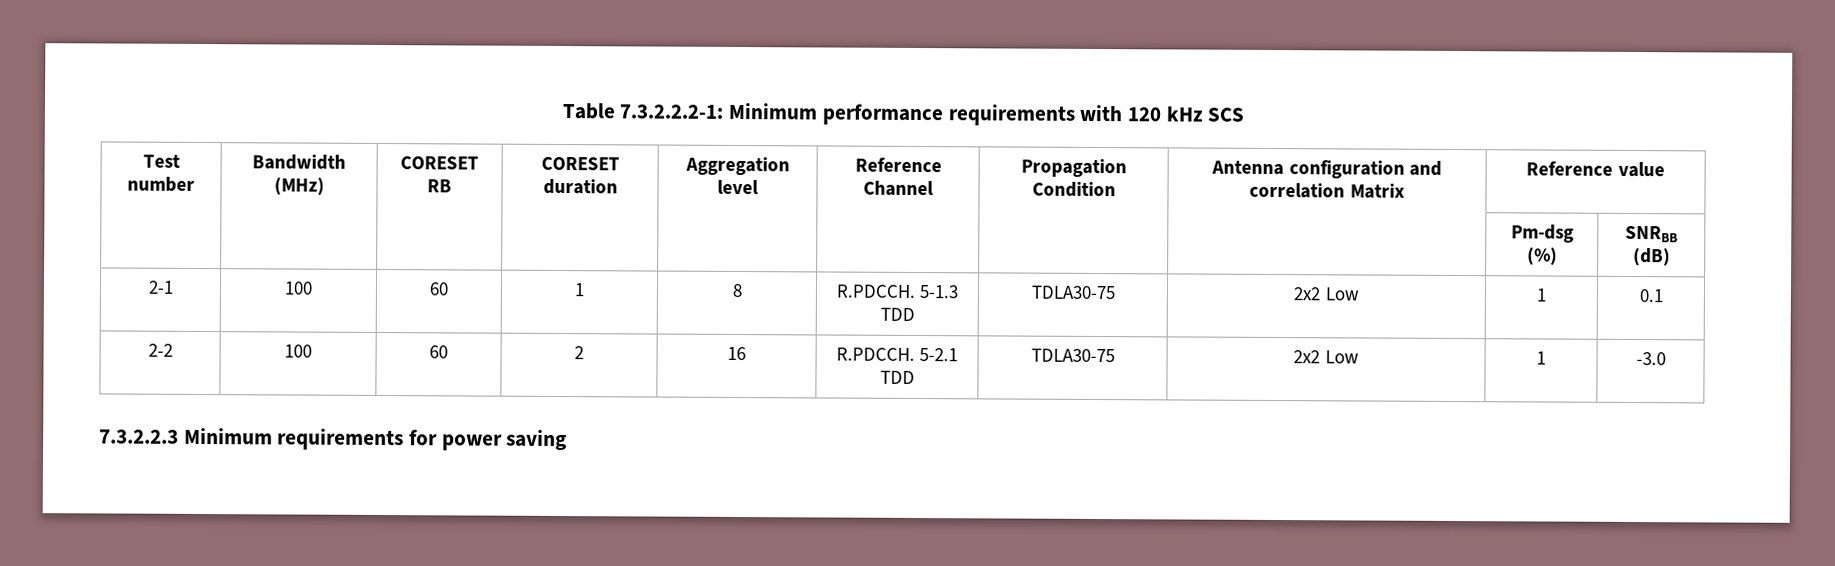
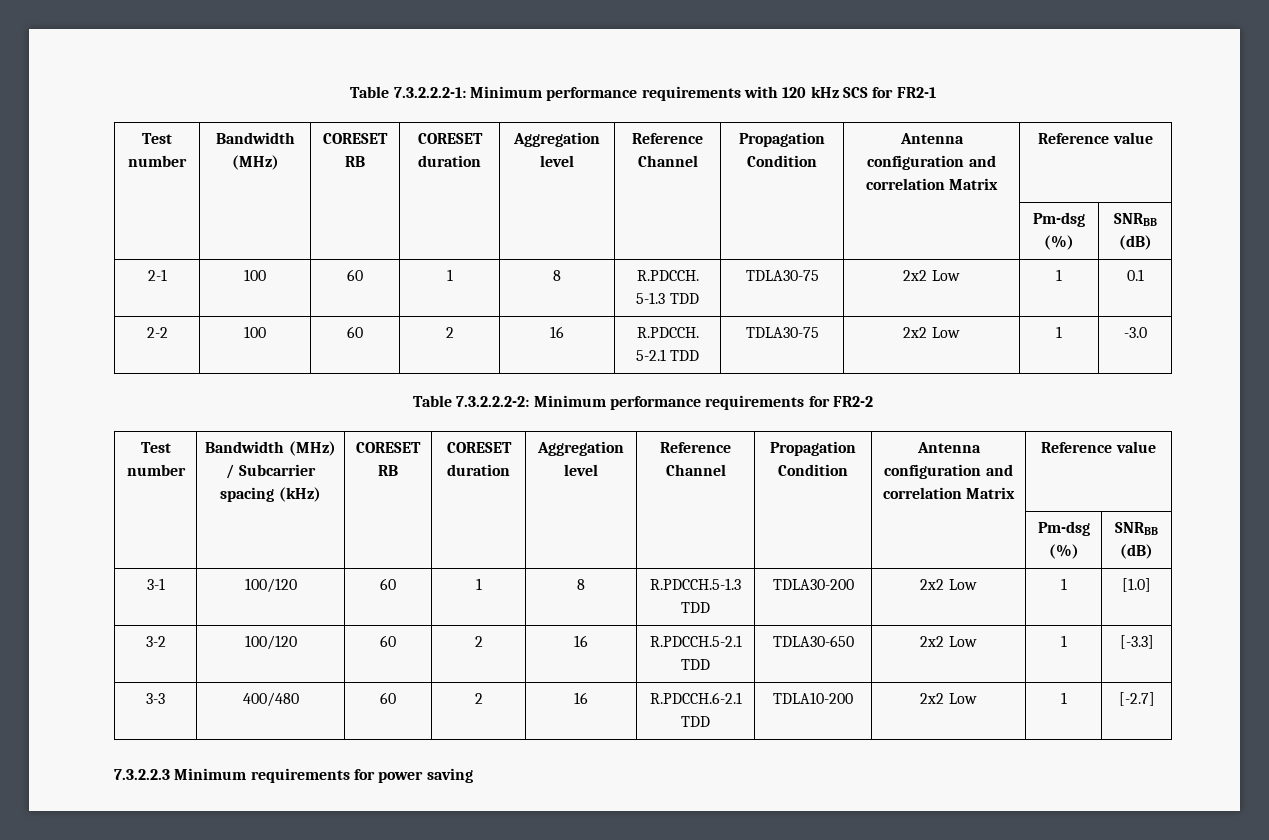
(1245, 114) none -> [872,87,936,98] for FR2-1
(1666, 359) none -> [413,395,873,410] [140,442,171,453] [126,464,186,476] [205,441,336,456] [226,464,316,479] [220,487,321,502] [356,442,421,453] [378,465,398,476] [446,442,512,453] [447,464,511,476] [537,441,624,456] [564,464,598,476] [660,442,731,453] [665,464,726,476] [770,441,856,456] [778,464,848,476] [916,442,981,453] [884,464,1013,479] [882,487,1016,499] [1041,441,1156,453] [1037,521,1090,536] [1048,544,1079,559] [1115,522,1158,535] [1120,544,1153,559] [146,578,165,590] [244,578,297,593] [380,578,397,590] [475,578,482,590] [577,579,585,590] [650,578,741,590] [681,602,710,613] [772,579,854,590] [920,579,977,590] [1060,578,1067,590] [1122,578,1151,592] [145,636,166,647] [244,635,297,650] [380,635,397,647] [474,636,483,647] [574,635,588,647] [649,635,742,647] [681,659,710,670] [772,635,854,647] [920,636,977,647] [1060,635,1067,647] [1119,635,1154,649] [146,693,165,704] [242,692,299,707] [380,692,397,704] [474,693,483,704] [574,692,588,704] [649,692,742,704] [681,716,710,727] [773,692,853,704] [920,693,977,704] [1060,692,1067,704] [1118,692,1155,706] // Table 7.3.2.2.2-2: Minimum performance requirements for FR2-2 // Test number | Bandwidth (MHz) / Subcarrier spacing (kHz) | CORESET RB | CORESET duration | Aggregation level | Reference Channel | Propagation Condition | Antenna configuration and correlation Matrix | Reference value // | | | | | | | | Pm-dsg (%) | SNRBB (dB) // 3-1 | 100/120 | 60 | 1 | 8 | R.PDCCH.5-1.3 TDD | TDLA30-200 | 2x2 Low | 1 | [1.0] // 3-2 | 100/120 | 60 | 2 | 16 | R.PDCCH.5-2.1 TDD | TDLA30-650 | 2x2 Low | 1 | [-3.3] // 3-3 | 400/480 | 60 | 2 | 16 | R.PDCCH.6-2.1 TDD | TDLA10-200 | 2x2 Low | 1 | [-2.7]

